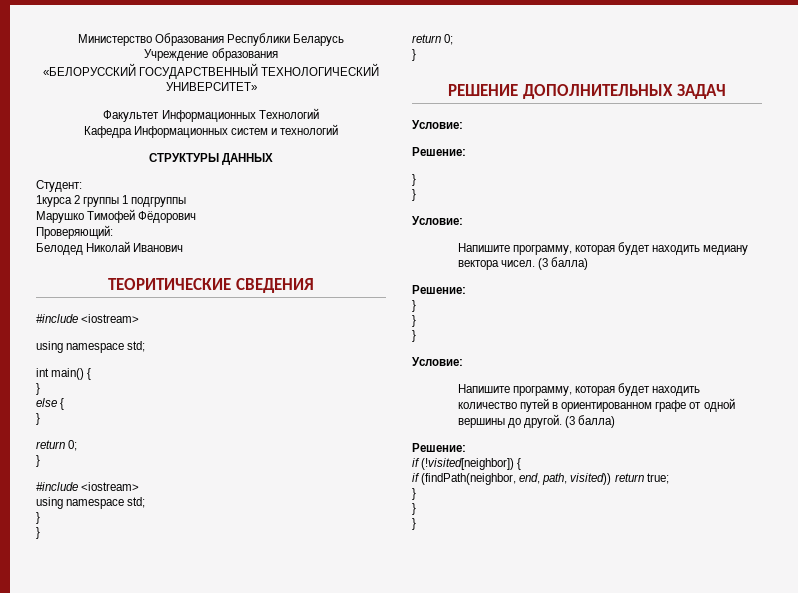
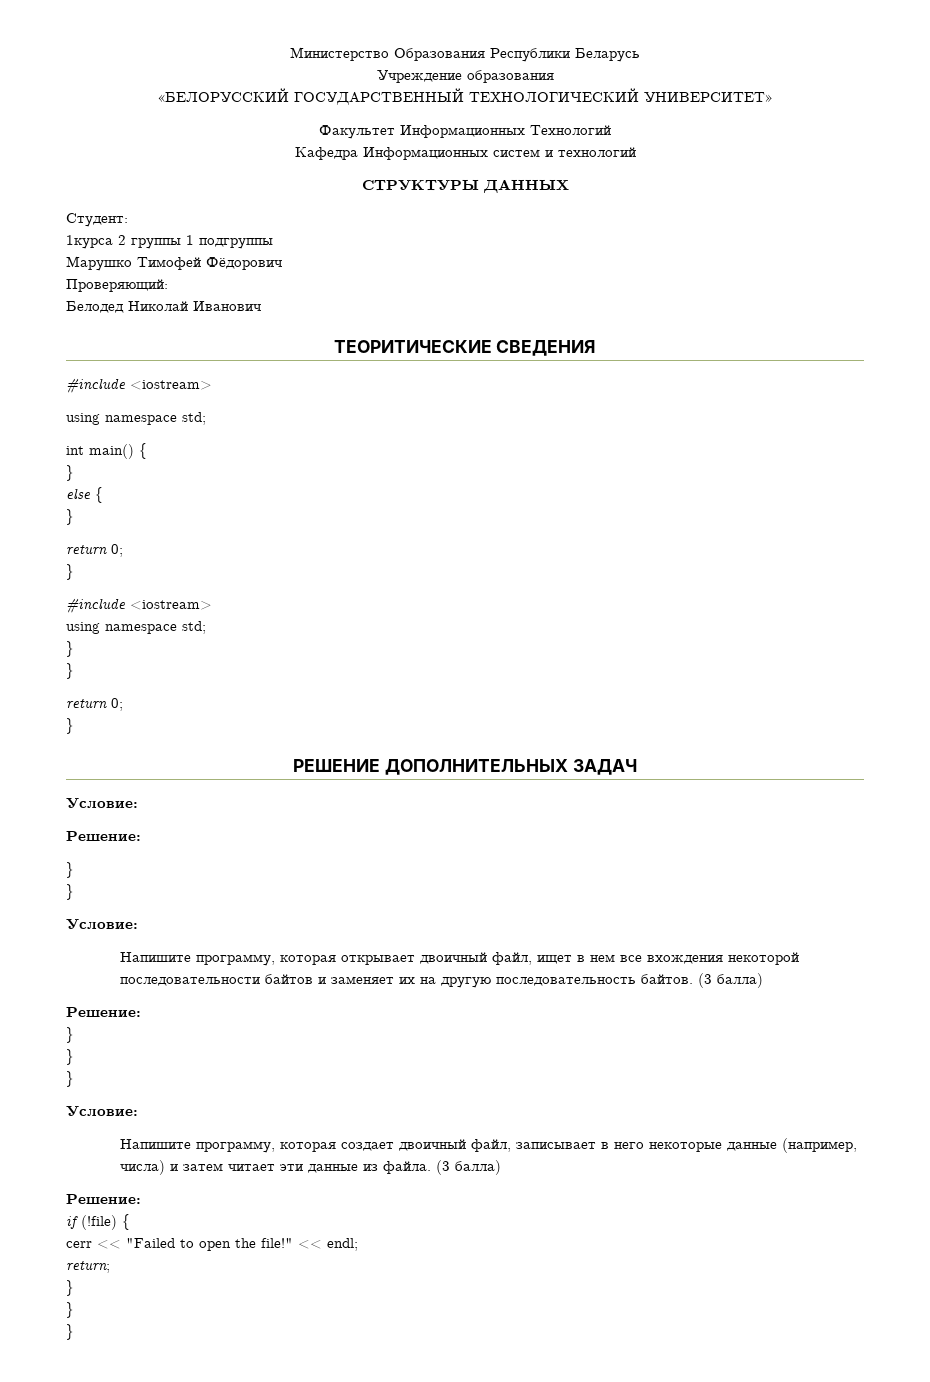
[618,242,749,255] [457,260,535,270] будет находить медиану вектора чисел. -> [341,952,800,965] [120,974,694,988] открывает двоичный файл, ищет в нем все вхождения некоторой последовательности байтов и заменяет их на другую последовательность байтов.
[618,383,701,396] [457,398,735,412] [457,414,563,428] будет находить количество путей в ориентированном графе от одной вершины до другой. -> [341,1138,858,1153] [120,1160,432,1175] создает двоичный файл, записывает в него некоторые данные (например, числа) и затем читает эти данные из файла.
[421,458,522,470] [412,473,669,485] (!visited[neighbor]) { // if (findPath(neighbor, end, path, visited)) return true; -> [81,1214,130,1230] [66,1238,358,1251] [66,1261,110,1273] (!file) { // cerr << "Failed to open the file!" << endl; // return;

